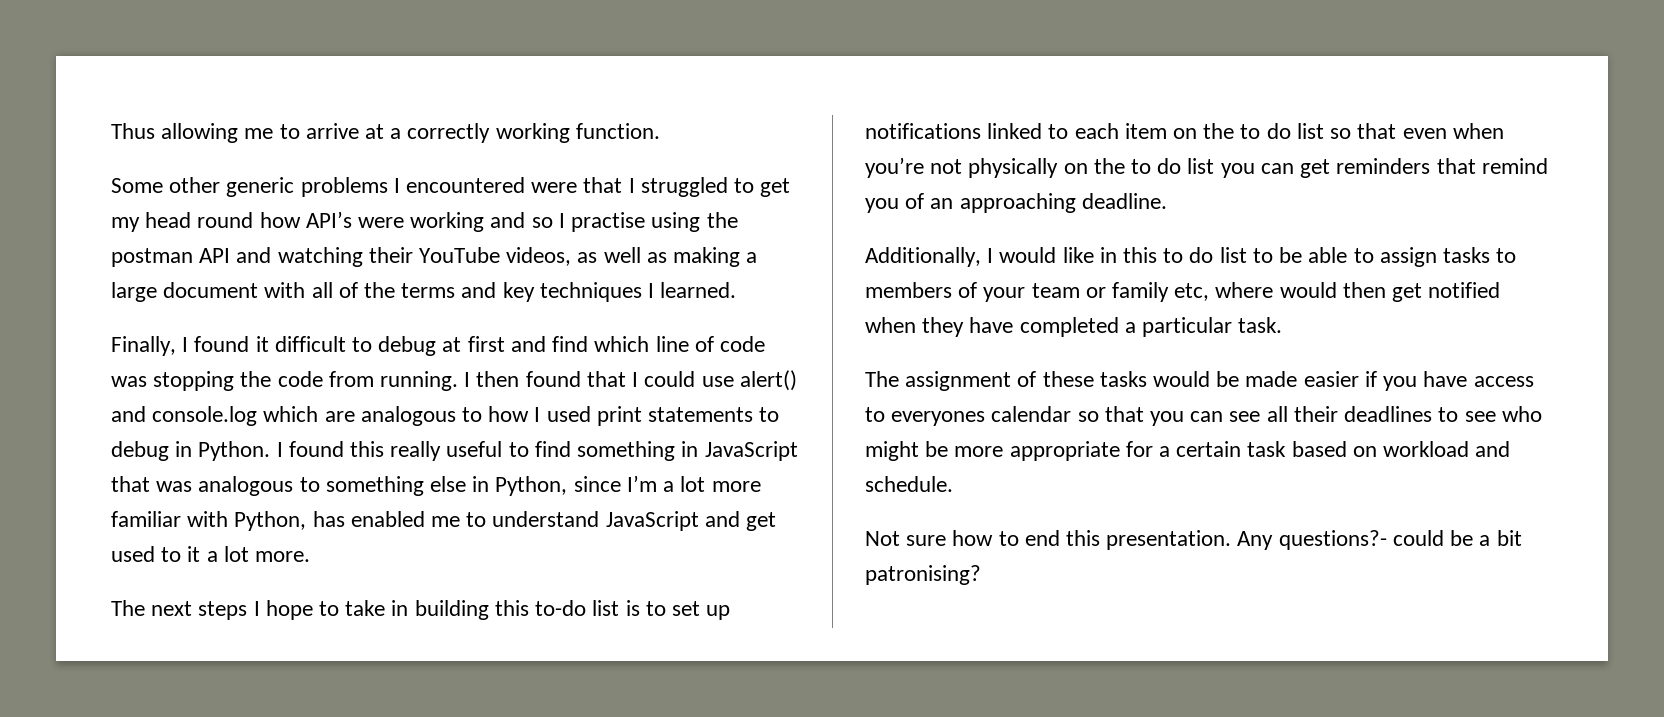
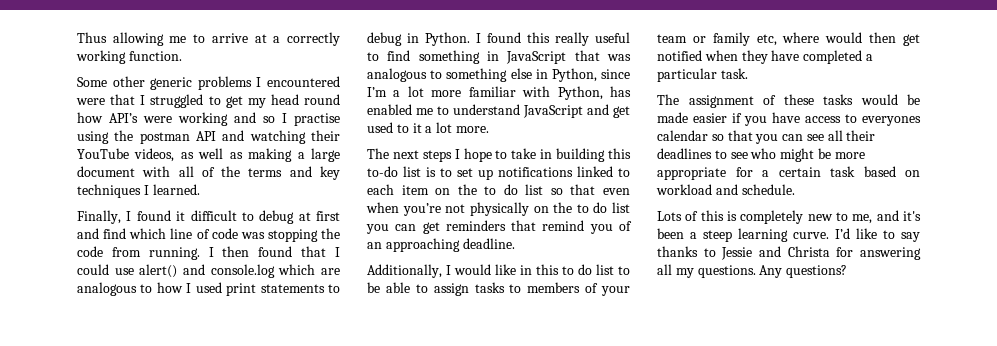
[865,530,1522,550] [865,565,981,585] Not sure how to end this presentation. Any questions?- could be a bit patronising? -> [657,210,921,224] [657,228,920,242] [657,246,921,260] [657,264,848,278] Lots of this is completely new to me, and it's been a steep learning curve. I’d like to say thanks to Jessie and Christa for answering all my questions. Any questions?

